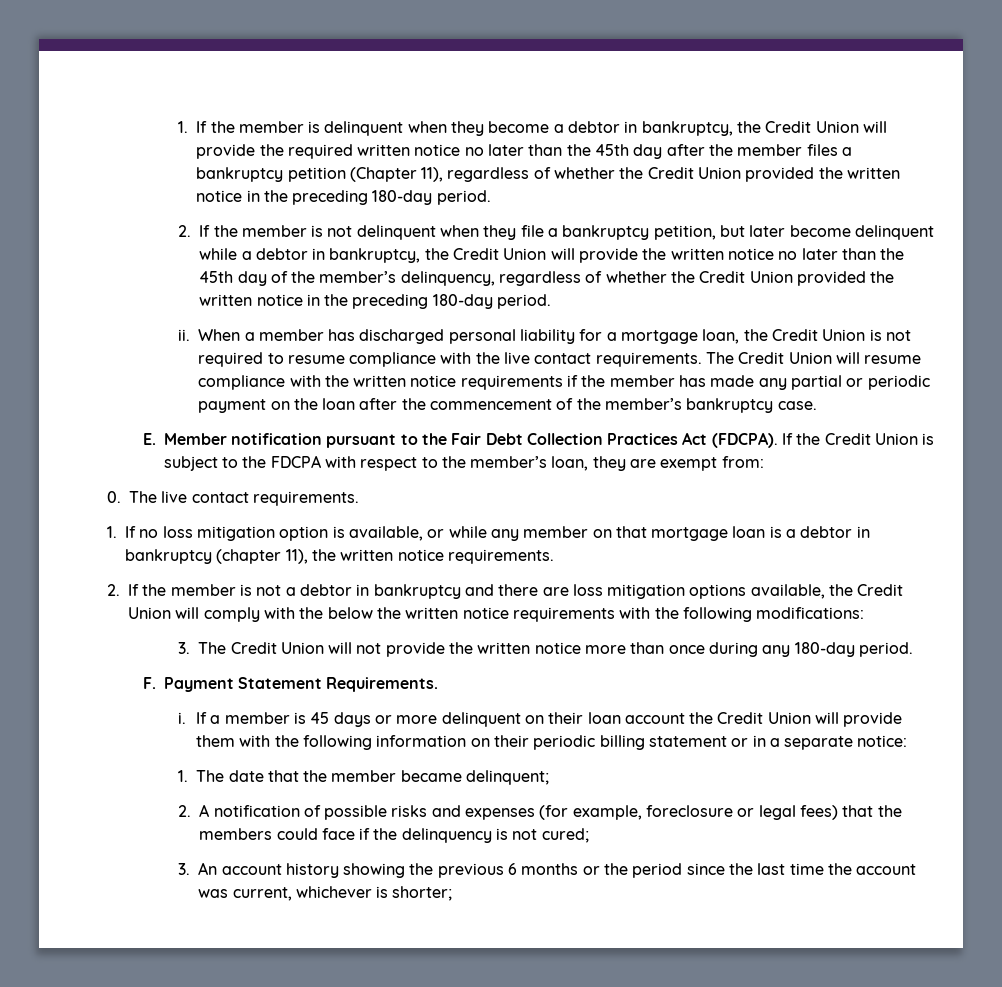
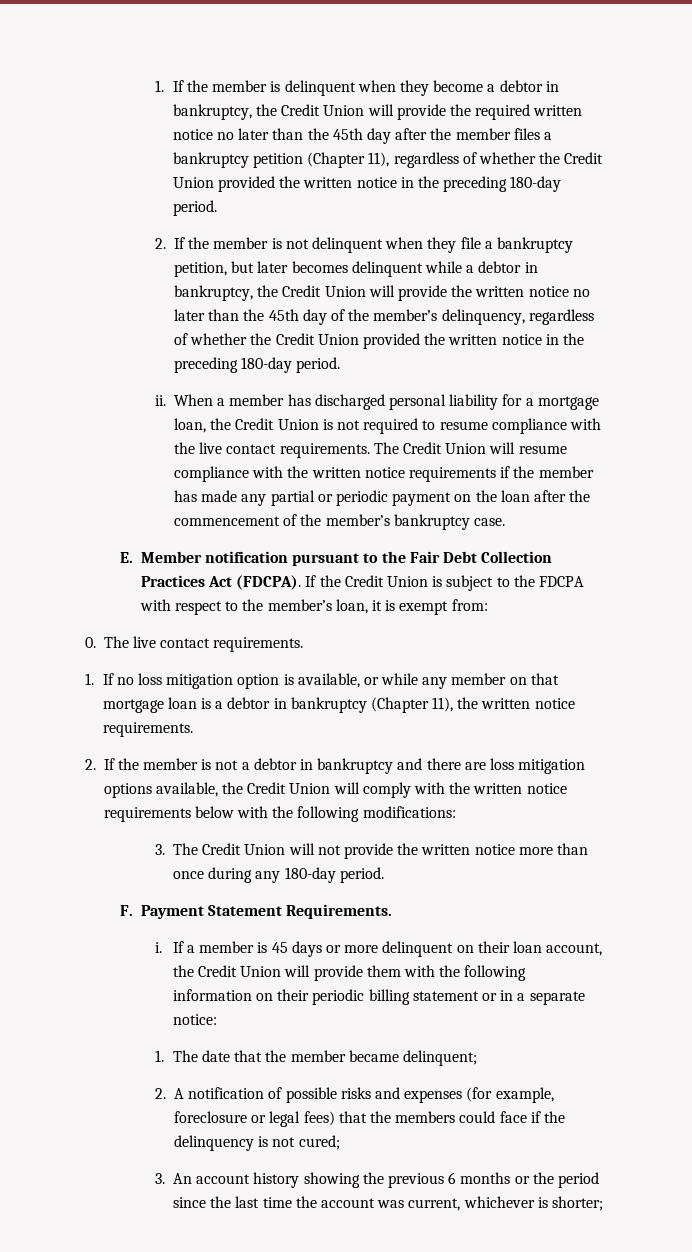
[789,225,851,237] become -> [291,261,348,273] becomes
[592,456,657,471] they are -> [372,600,396,611] it is
[216,549,282,564] (chapter -> [370,697,429,713] (Chapter
[327,607,615,622] below the written notice requirements -> [473,783,567,794] [103,806,234,822] written notice requirements below
[624,713,685,724] account -> [546,943,603,956] account,

